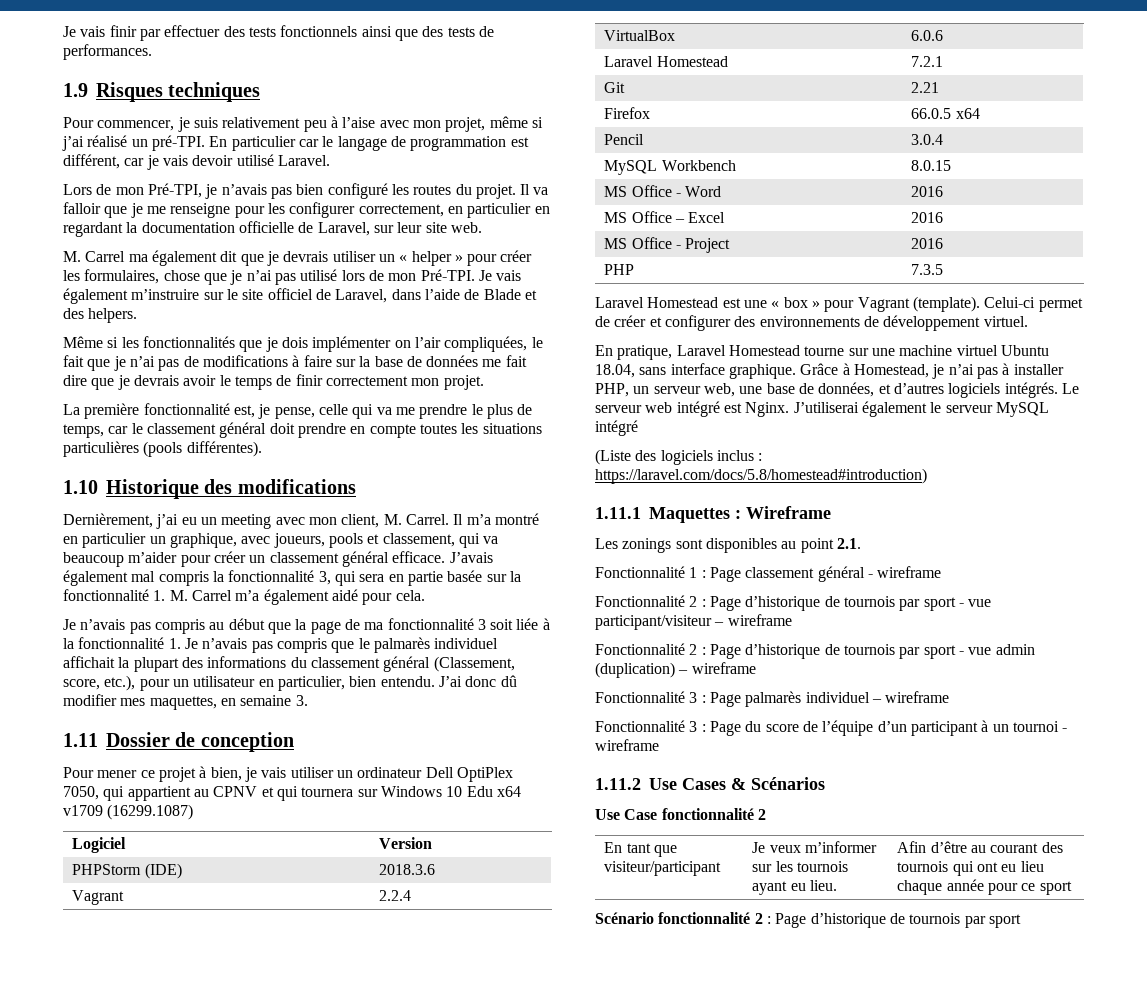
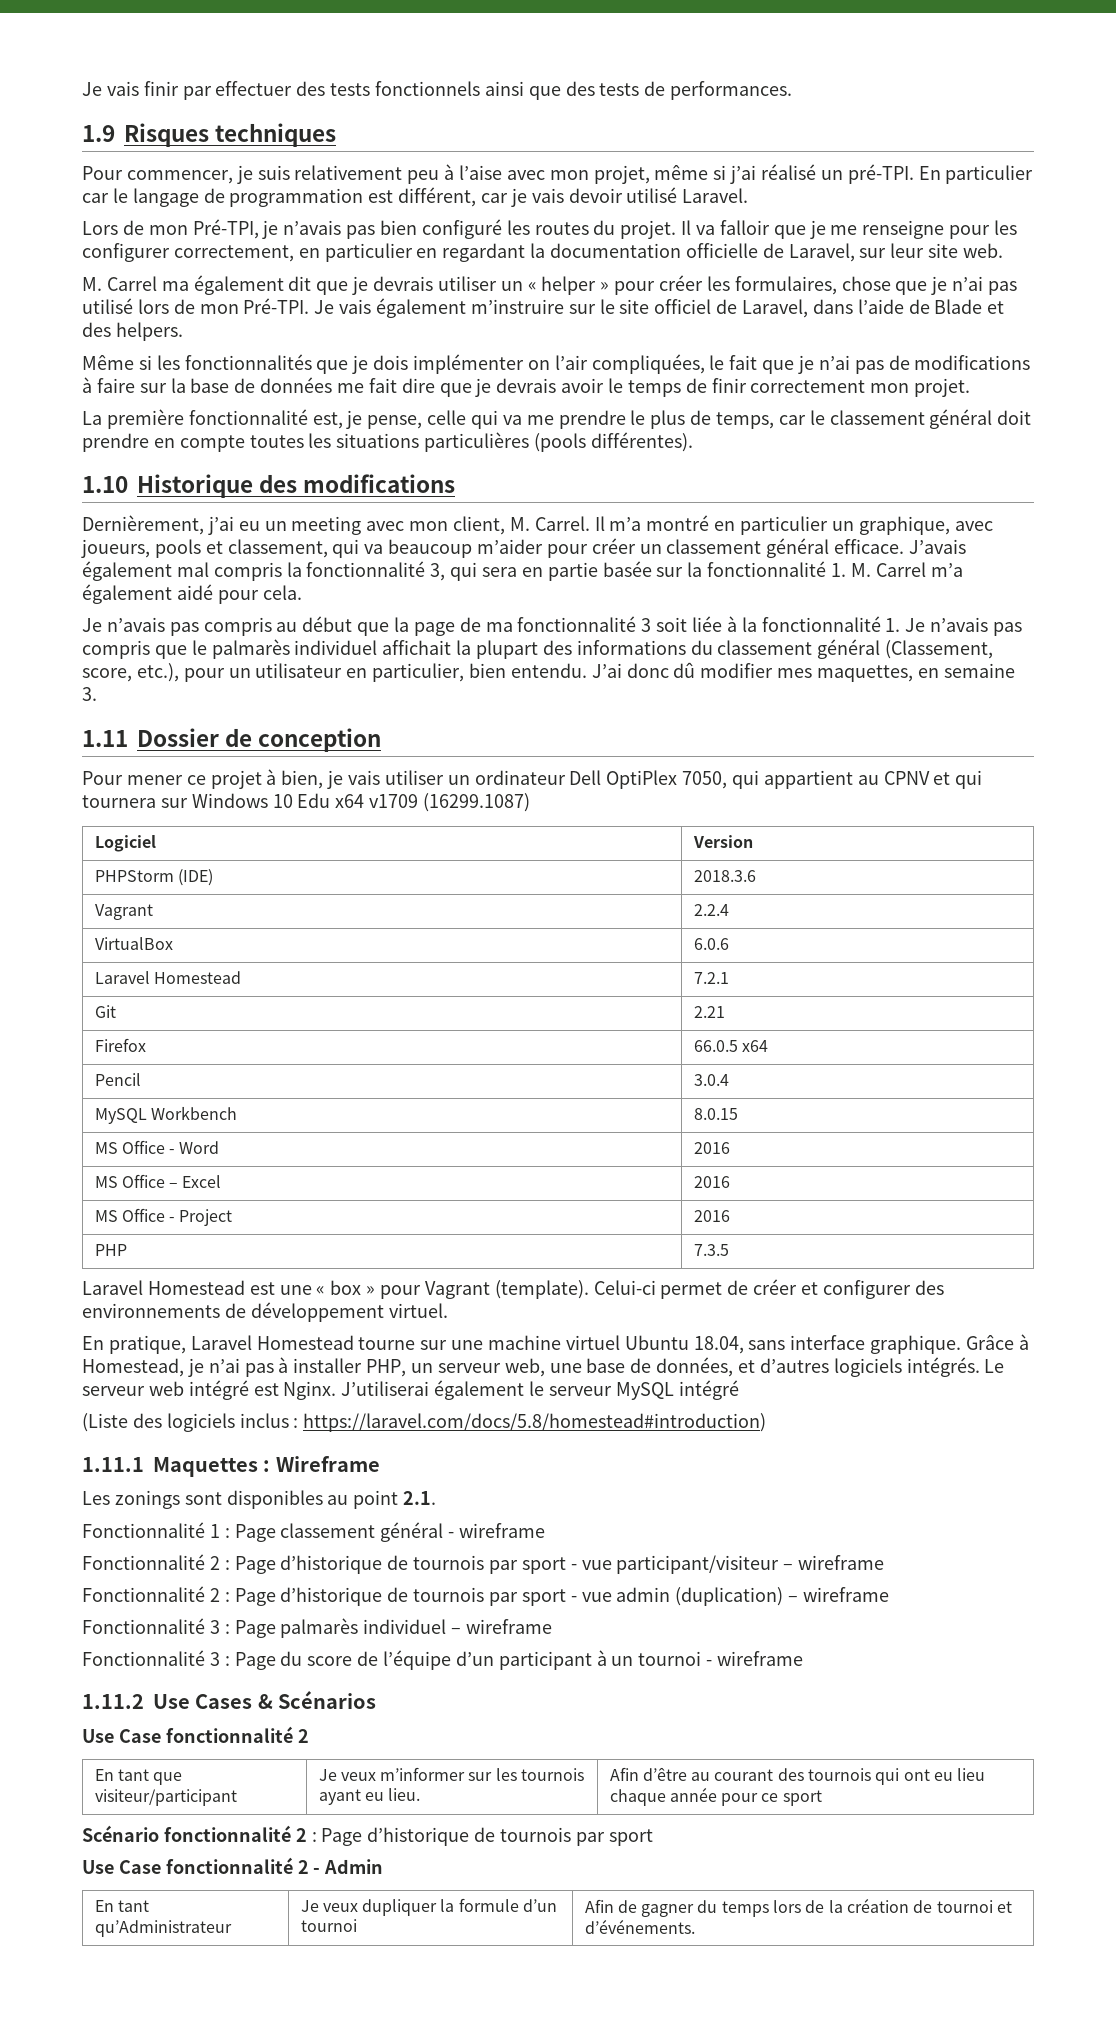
(1021, 921) none -> [82,1857,384,1874] [94,1900,149,1912] [94,1920,232,1937] [300,1898,558,1916] [300,1919,357,1932] [584,1898,1013,1917] [584,1919,695,1934] // Use Case fonctionnalité 2 - Admin // En tant qu’Administrateur | Je veux dupliquer la formule d’un tournoi | Afin de gagner du temps lors de la création de tournoi et d’événements.

